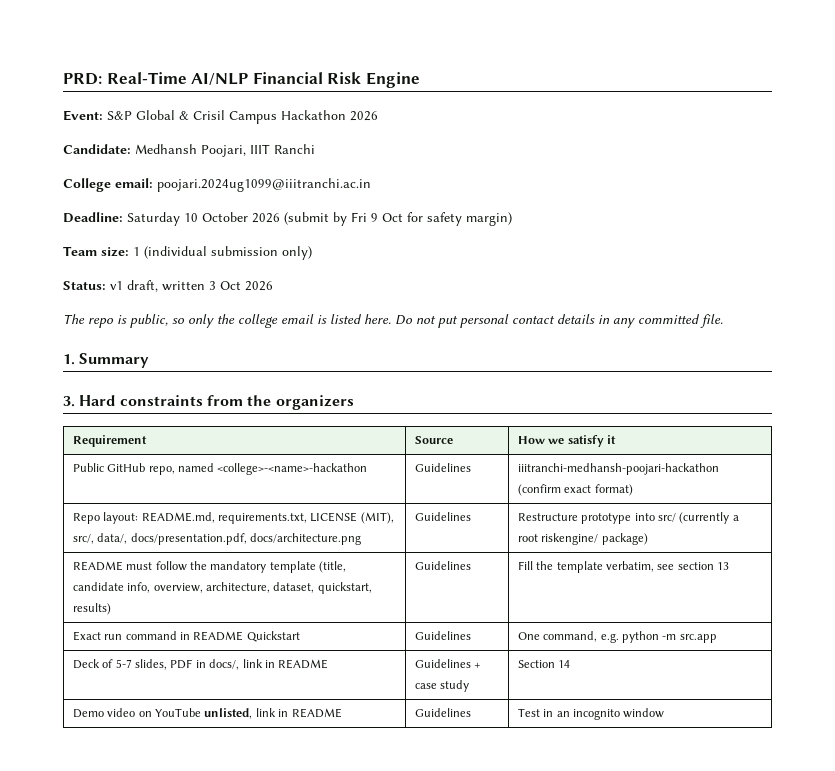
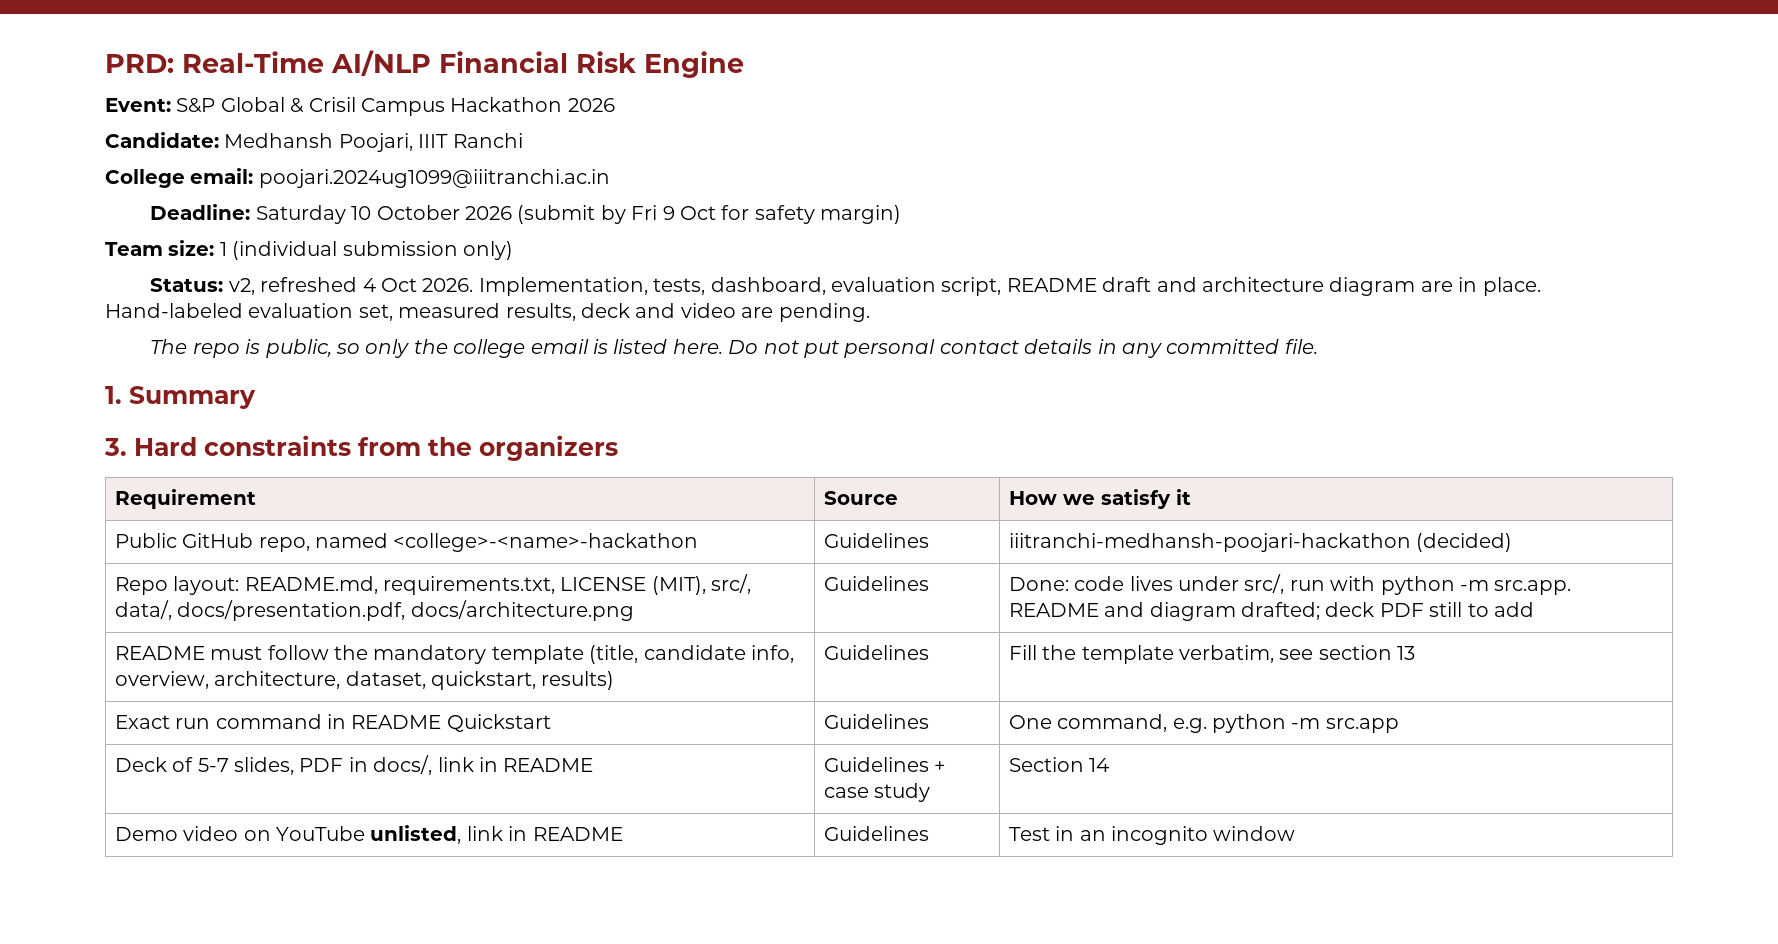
[110,280,273,292] v1 draft, written 3 Oct 2026 -> [228,277,1541,296] [105,303,870,322] v2, refreshed 4 Oct 2026. Implementation, tests, dashboard, evaluation script, README draft and architecture diagram are in place. Hand-labeled evaluation set, measured results, deck and video are pending.
[517,484,633,496] (confirm exact format) -> [1416,533,1513,552] (decided)
[517,512,739,524] [517,533,648,545] Restructure prototype into src/ (currently a root riskengine/ package) -> [1008,574,1572,595] [1008,602,1534,621] Done: code lives under src/, run with python -m src.app. README and diagram drafted; deck PDF still to add

